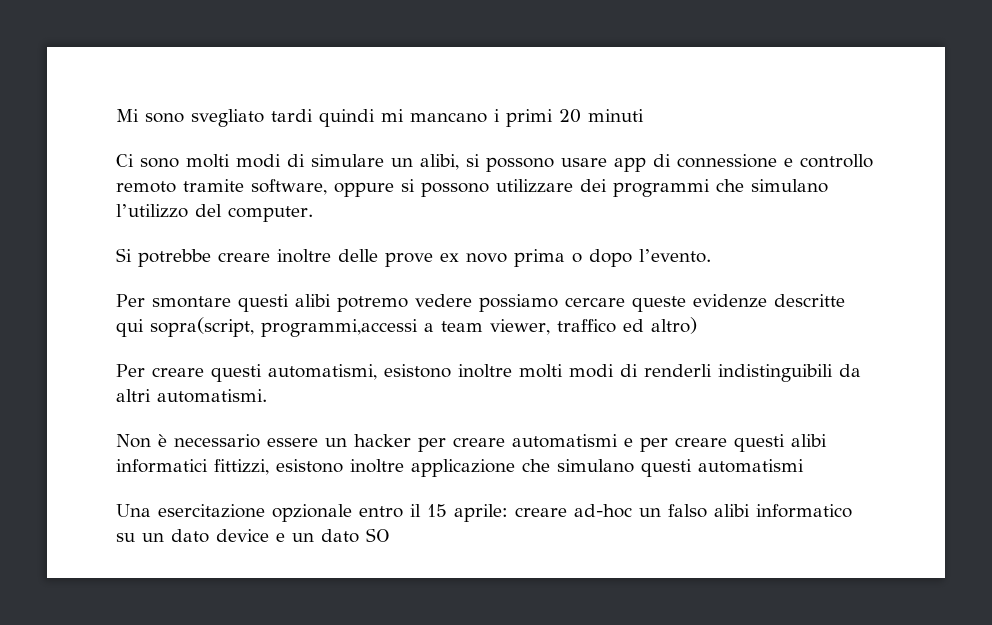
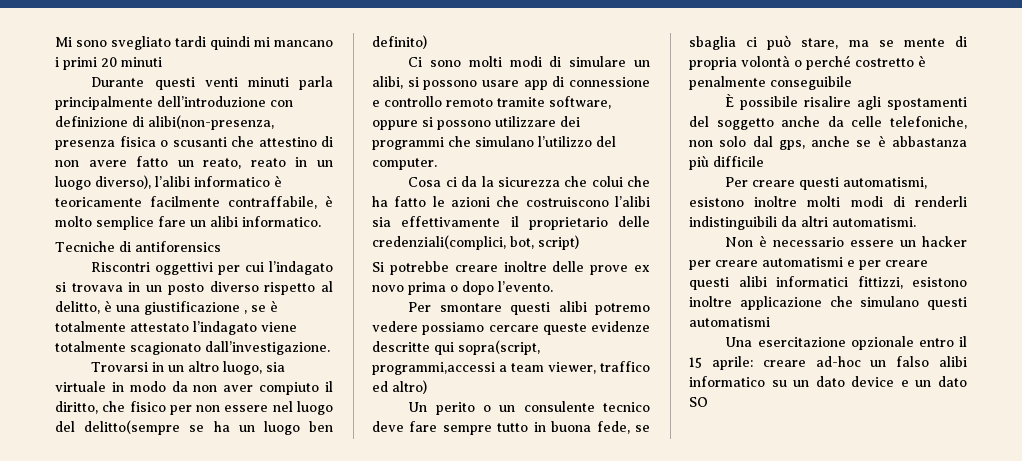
(644, 115) none -> [91,76,333,90] [55,96,293,110] [55,115,274,130] [55,136,333,150] [55,156,334,169] [55,175,282,190] [55,195,333,209] [55,216,321,230] [55,241,221,252] [91,261,333,275] [55,281,333,295] [55,300,278,315] [55,321,297,335] [55,341,330,355] [91,361,286,375] [55,381,333,395] [55,401,333,415] [55,420,333,435] [372,35,427,49] // Durante questi venti minuti parla principalmente dell’introduzione con definizione di alibi(non-presenza, presenza fisica o scusanti che attestino di non avere fatto un reato, reato in un luogo diverso), l’alibi informatico è teoricamente facilmente contraffabile, è molto semplice fare un alibi informatico. // Tecniche di antiforensics // Riscontri oggettivi per cui l’indagato si trovava in un posto diverso rispetto al delitto, è una giustificazione , se è totalmente attestato l’indagato viene totalmente scagionato dall’investigazione. // Trovarsi in un altro luogo, sia virtuale in modo da non aver compiuto il diritto, che fisico per non essere nel luogo del delitto(sempre se ha un luogo ben definito)
(313, 214) none -> [408,176,650,187] [372,196,650,207] [372,216,650,230] [372,235,579,250] // Cosa ci da la sicurezza che colui che ha fatto le azioni che costruiscono l’alibi sia effettivamente il proprietario delle credenziali(complici, bot, script)
(697, 325) none -> [408,401,650,415] [372,421,650,435] [689,35,967,50] [689,55,926,70] [689,76,852,90] [725,94,967,110] [689,116,967,130] [689,135,967,150] [689,156,764,170] // Un perito o un consulente tecnico deve fare sempre tutto in buona fede, se sbaglia ci può stare, ma se mente di propria volontà o perché costretto è penalmente conseguibile // È possibile risalire agli spostamenti del soggetto anche da celle telefoniche, non solo dal gps, anche se è abbastanza più difficile

